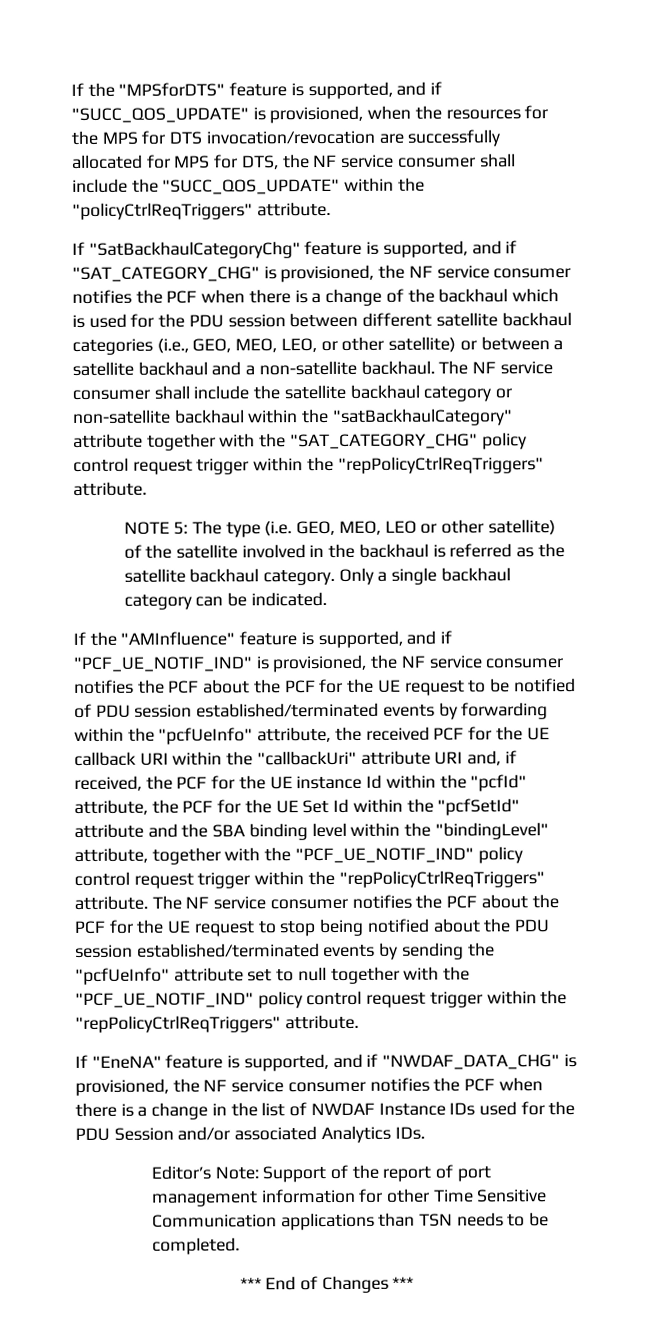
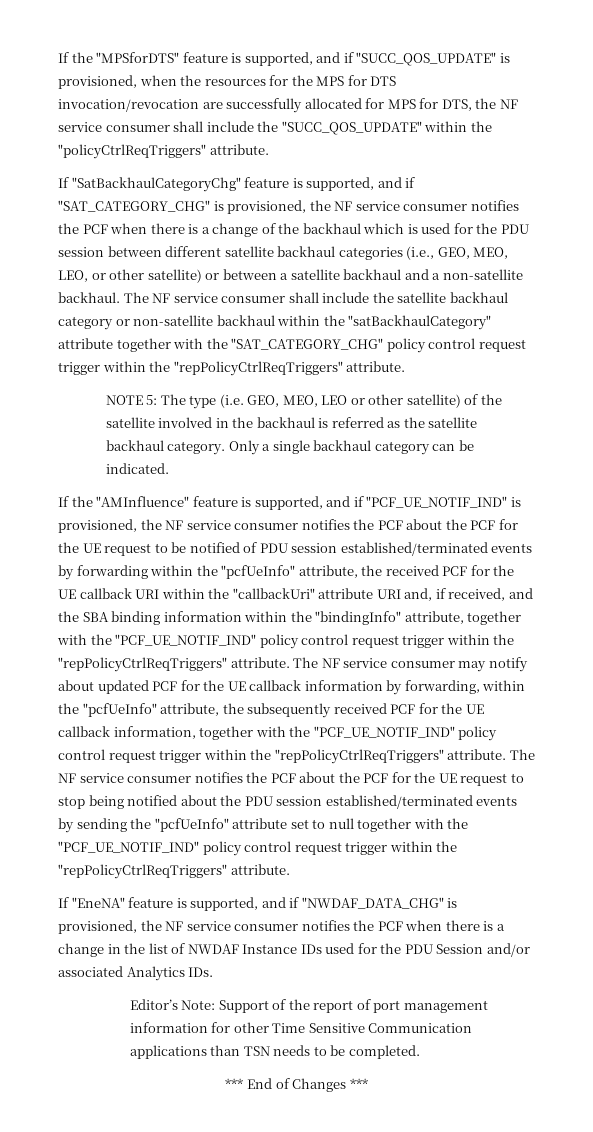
[145,774,528,792] [74,798,521,816] [74,822,549,841] [74,847,148,863] the PCF for the UE instance Id within the "pcfId" attribute, the PCF for the UE Set Id within the "pcfSetId" attribute and the SBA binding level within the "bindingLevel" attribute, -> [508,588,533,599] [58,611,522,625] [57,634,515,649] [58,657,528,672] [58,680,526,695] [58,703,484,718] [58,726,196,739] and the SBA binding information within the "bindingInfo" attribute, together with the "PCF_UE_NOTIF_IND" policy control request trigger within the "repPolicyCtrlReqTriggers" attribute. The NF service consumer may notify about updated PCF for the UE callback information by forwarding, within the "pcfUeInfo" attribute, the subsequently received PCF for the UE callback information,

